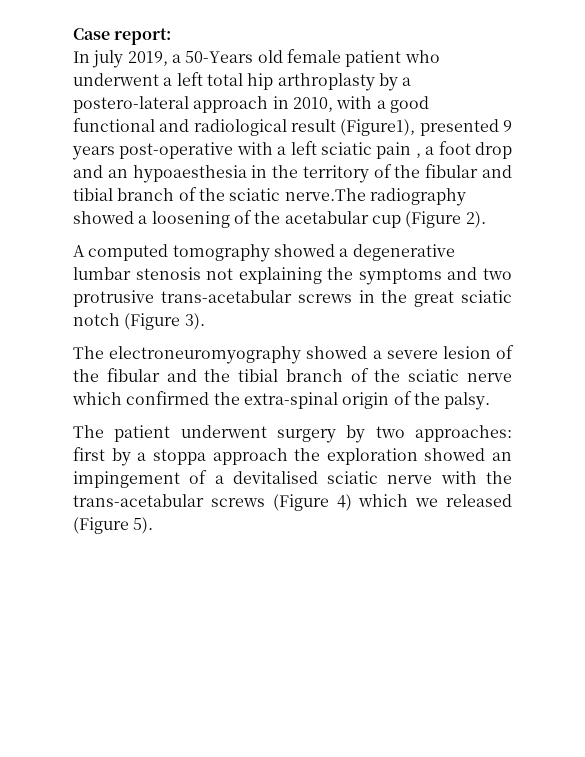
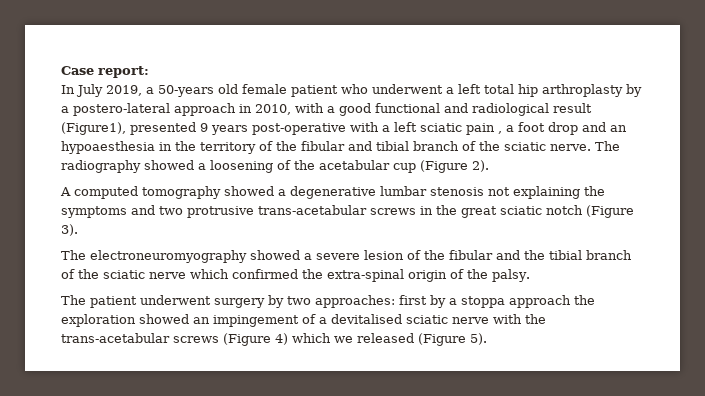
[92,50,124,68] july -> [76,84,103,97] July
[185,51,254,63] 50-Years -> [158,85,214,97] 50-years
[284,188,366,201] nerve.The -> [550,141,620,151] nerve. The

